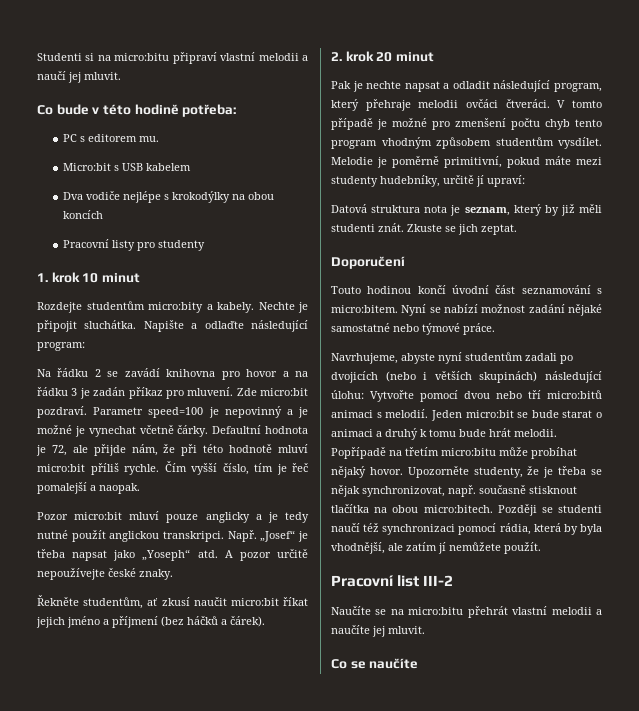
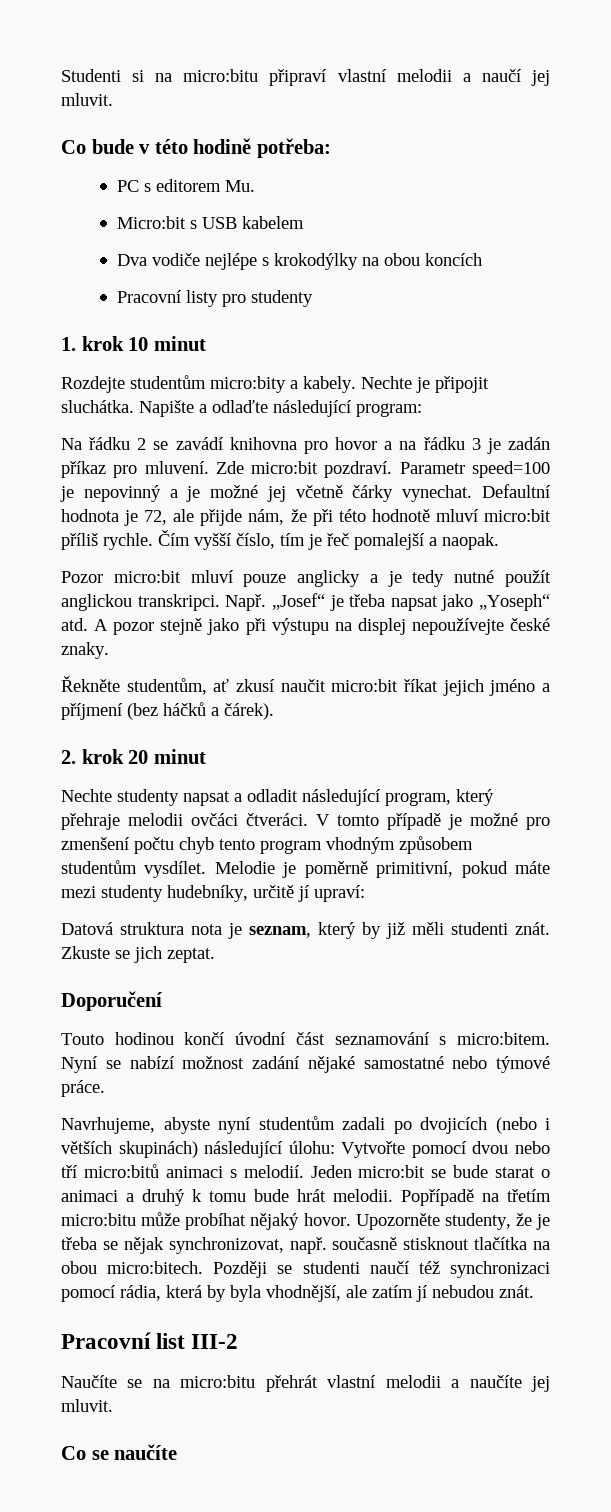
[138,136,159,142] mu. -> [224,180,255,192] Mu.
[74,425,209,437] je vynechat včetně čárky. -> [266,485,473,502] jej včetně čárky vynechat.
[277,549,308,558] určitě -> [160,618,406,635] stejně jako při výstupu na displej
[331,81,402,92] Pak je nechte -> [61,789,179,806] Nechte studenty
[449,542,541,554] nemůžete použít. -> [432,1285,534,1298] nebudou znát.

